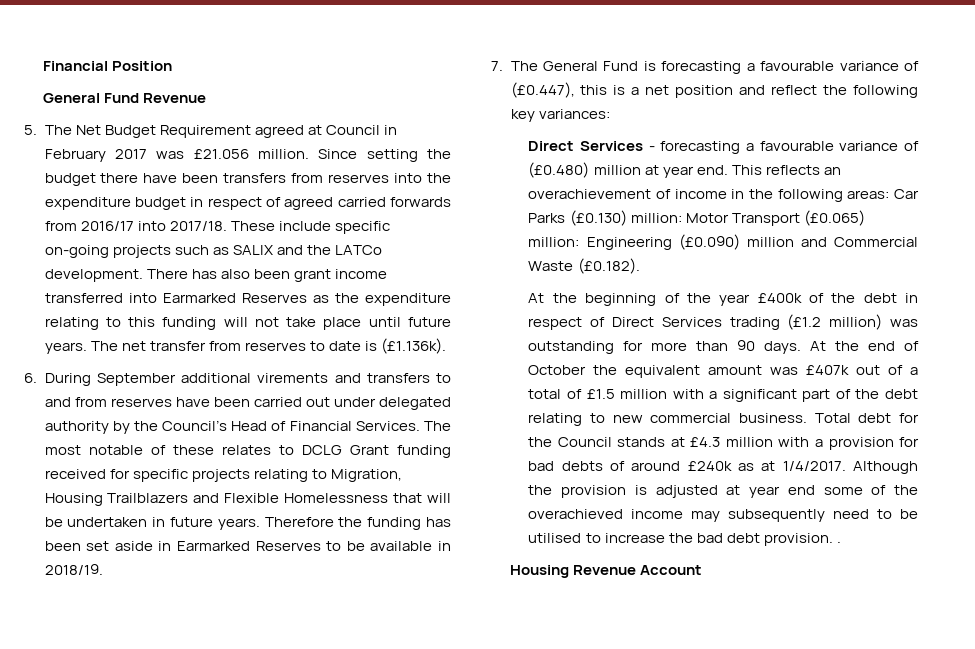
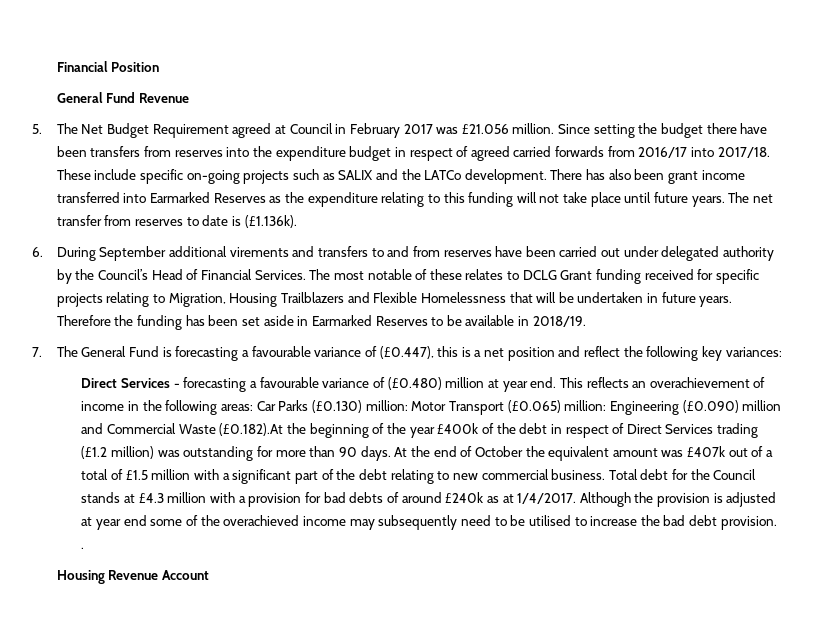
[577,258,640,274] [528,293,545,303] (£0.182). // At -> [219,423,284,436] (£0.182).At

